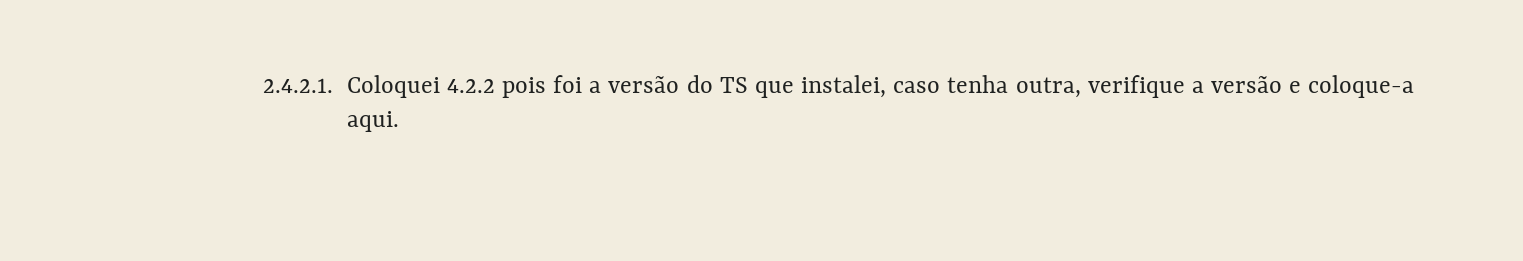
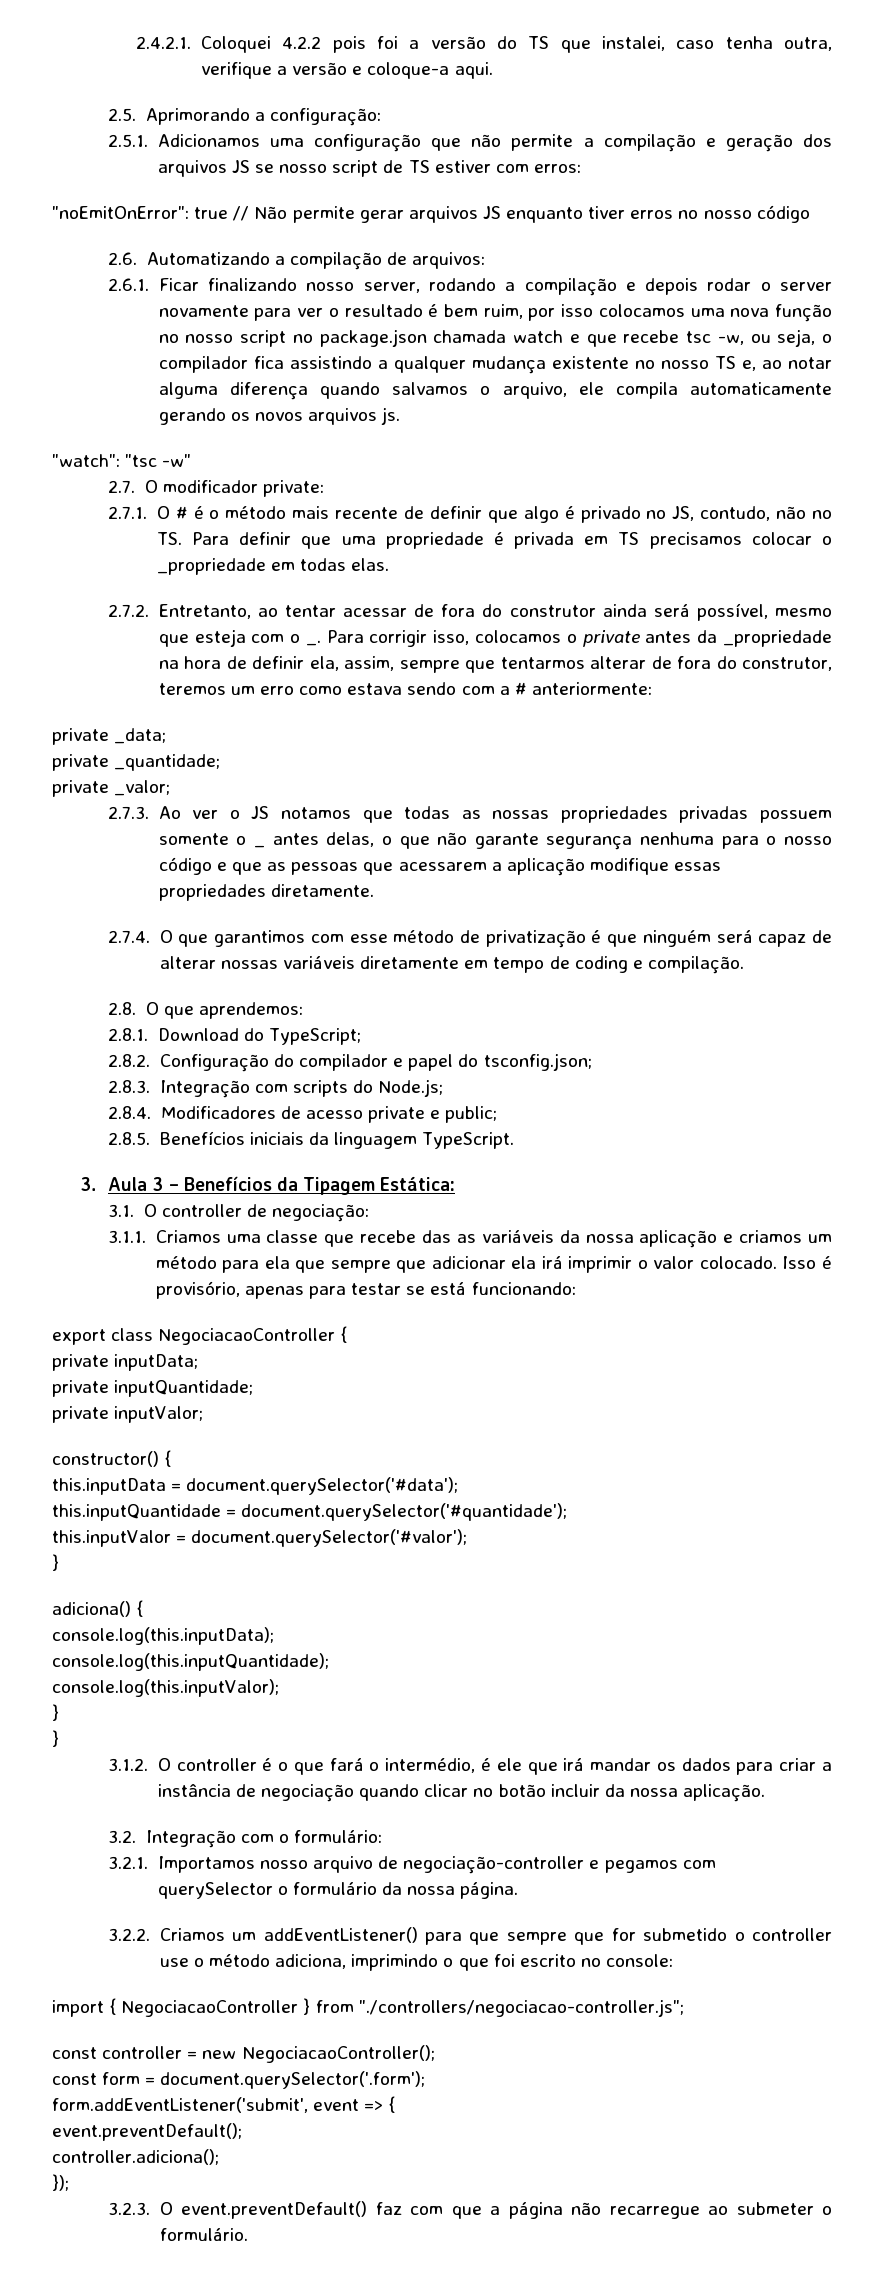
(399, 121) none -> [108,108,382,126] [108,134,832,152] [157,160,581,177] [52,205,810,223] [108,252,486,270] [108,278,833,296] [158,304,832,322] [158,329,832,347] [158,356,833,374] [158,382,832,400] [158,407,401,425] [52,454,192,467] [108,480,325,497] [108,506,832,523] [156,532,832,549] [156,558,390,575] [108,603,832,621] [158,629,832,647] [158,656,833,673] [158,682,652,695] [52,728,167,745] [52,754,221,771] [52,780,171,797] [108,806,832,823] [158,833,247,845] [254,845,266,848] [272,832,833,850] [158,857,722,876] [158,884,374,901] [108,930,832,948] [159,956,744,974] [108,1002,304,1019] [108,1028,362,1045] [108,1053,592,1072] [108,1079,444,1098] [108,1106,498,1123] [108,1131,515,1149] [80,1176,456,1195] [108,1204,370,1222] [108,1230,832,1248] [155,1256,832,1273] [155,1281,576,1299] [52,1326,348,1345] [52,1354,199,1371] [52,1380,254,1397] [52,1406,204,1423] [52,1450,172,1467] [52,1477,459,1495] [52,1503,568,1521] [52,1529,468,1547] [52,1554,59,1571] [52,1600,144,1617] [52,1627,274,1645] [52,1653,329,1671] [52,1679,279,1697] [52,1704,59,1721] [52,1730,59,1747] [108,1758,832,1775] [157,1784,766,1802] [108,1830,383,1848] [108,1856,716,1874] [157,1882,519,1899] [108,1927,833,1945] [159,1954,674,1971] [52,1998,684,2017] [52,2045,435,2063] [52,2071,426,2089] [52,2096,396,2113] [52,2123,242,2141] [52,2149,219,2165] [52,2174,69,2191] [108,2201,833,2219] [159,2228,248,2241] // 2.5. Aprimorando a configuração: // 2.5.1. Adicionamos uma configuração que não permite a compilação e geração dos arquivos JS se nosso script de TS estiver com erros: // "noEmitOnError": true // Não permite gerar arquivos JS enquanto tiver erros no nosso código // 2.6. Automatizando a compilação de arquivos: // 2.6.1. Ficar finalizando nosso server, rodando a compilação e depois rodar o server novamente para ver o resultado é bem ruim, por isso colocamos uma nova função no nosso script no package.json chamada watch e que recebe tsc -w, ou seja, o compilador fica assistindo a qualquer mudança existente no nosso TS e, ao notar alguma diferença quando salvamos o arquivo, ele compila automaticamente gerando os novos arquivos js. // "watch": "tsc -w" // 2.7. O modificador private: // 2.7.1. O # é o método mais recente de definir que algo é privado no JS, contudo, não no TS. Para definir que uma propriedade é privada em TS precisamos colocar o _propriedade em todas elas. // 2.7.2. Entretanto, ao tentar acessar de fora do construtor ainda será possível, mesmo que esteja com o _. Para corrigir isso, colocamos o private antes da _propriedade na hora de definir ela, assim, sempre que tentarmos alterar de fora do construtor, teremos um erro como estava sendo com a # anteriormente: // private _data; // private _quantidade; // private _valor; // 2.7.3. Ao ver o JS notamos que todas as nossas propriedades privadas possuem somente o _ antes delas, o que não garante segurança nenhuma para o nosso código e que as pessoas que acessarem a aplicação modifique essas propriedades diretamente. // 2.7.4. O que garantimos com esse método de privatização é que ninguém será capaz de alterar nossas variáveis diretamente em tempo de coding e compilação. // 2.8. O que aprendemos: // 2.8.1. Download do TypeScript; // 2.8.2. Configuração do compilador e papel do tsconfig.json; // 2.8.3. Integração com scripts do Node.js; // 2.8.4. Modificadores de acesso private e public; // 2.8.5. Benefícios iniciais da linguagem TypeScript. // 3. Aula 3 – Benefícios da Tipagem Estática: // 3.1. O controller de negociação: // 3.1.1. Criamos uma classe que recebe das as variáveis da nossa aplicação e criamos um método para ela que sempre que adicionar ela irá imprimir o valor colocado. Isso é provisório, apenas para testar se está funcionando: // export class NegociacaoController { // private inputData; // private inputQuantidade; // private inputValor; // constructor() { // this.inputData = document.querySelector('#data'); // this.inputQuantidade = document.querySelector('#quantidade'); // this.inputValor = document.querySelector('#valor'); // } // adiciona() { // console.log(this.inputData); // console.log(this.inputQuantidade); // console.log(this.inputValor); // } // } // 3.1.2. O controller é o que fará o intermédio, é ele que irá mandar os dados para criar a instância de negociação quando clicar no botão incluir da nossa aplicação. // 3.2. Integração com o formulário: // 3.2.1. Importamos nosso arquivo de negociação-controller e pegamos com querySelector o formulário da nossa página. // 3.2.2. Criamos um addEventListener() para que sempre que for submetido o controller use o método adiciona, imprimindo o que foi escrito no console: // import { NegociacaoController } from "./controllers/negociacao-controller.js"; // const controller = new NegociacaoController(); // const form = document.querySelector('.form'); // form.addEventListener('submit', event => { // event.preventDefault(); // controller.adiciona(); // }); // 3.2.3. O event.preventDefault() faz com que a página não recarregue ao submeter o formulário.

